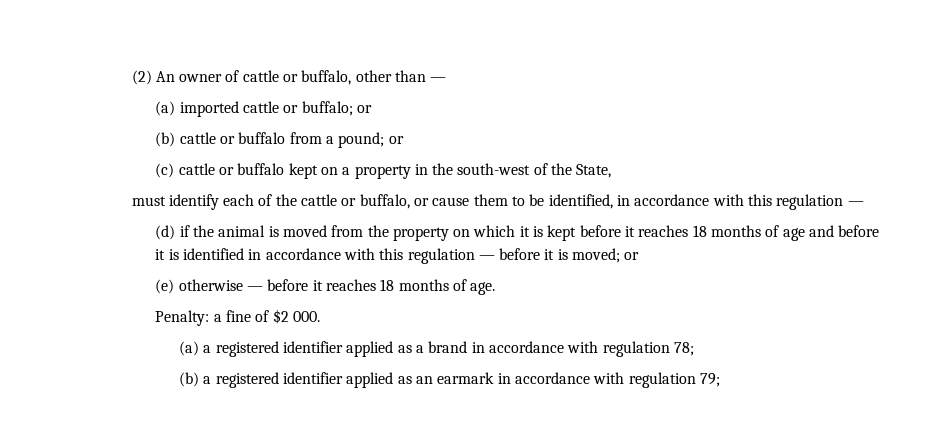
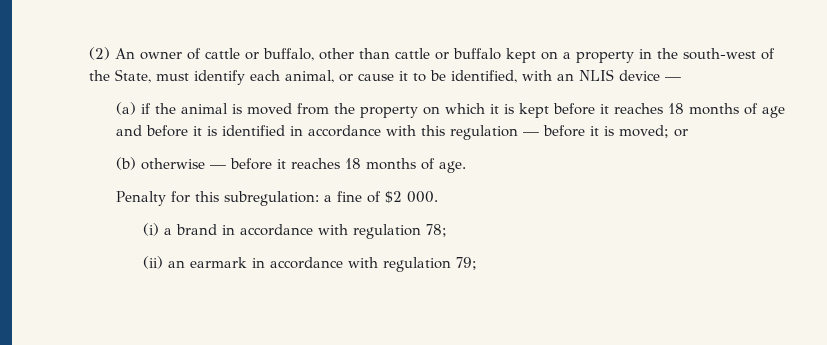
[430,77,447,82] [155,101,372,117] [155,132,404,148] [155,163,175,178] — // (a) imported cattle or buffalo; or // (b) cattle or buffalo from a pound; or // (c) -> (391, 53) none
(612, 171) // -> (152, 76) none
[258,194,410,209] of the cattle or buffalo, -> [285,70,335,83] animal,
[473,194,508,206] them -> [399,71,409,81] it
[616,194,864,210] [155,225,176,240] in accordance with this regulation — // (d) -> [522,69,682,81] [116,102,137,115] with an NLIS device — // (a)
[155,279,175,294] (e) -> [116,157,137,170] (b)
[155,310,210,326] Penalty: -> [116,191,320,206] Penalty for this subregulation:
[179,341,412,357] (a) a registered identifier applied as -> [143,223,160,236] (i)
[179,372,412,388] (b) a registered identifier applied as -> [143,256,164,269] (ii)

